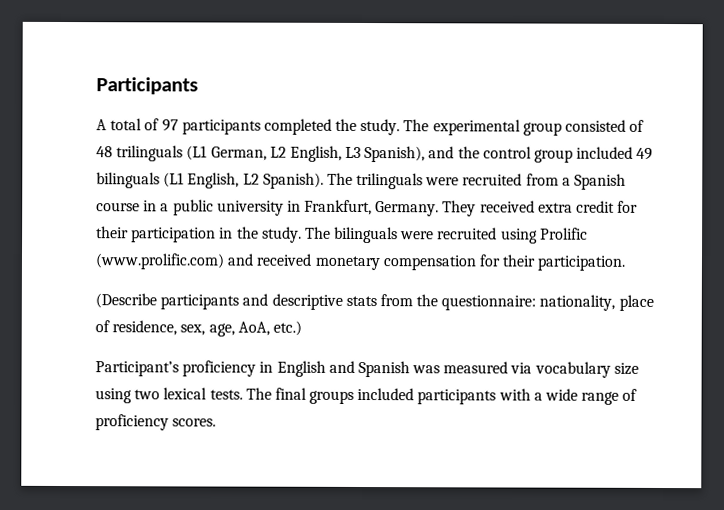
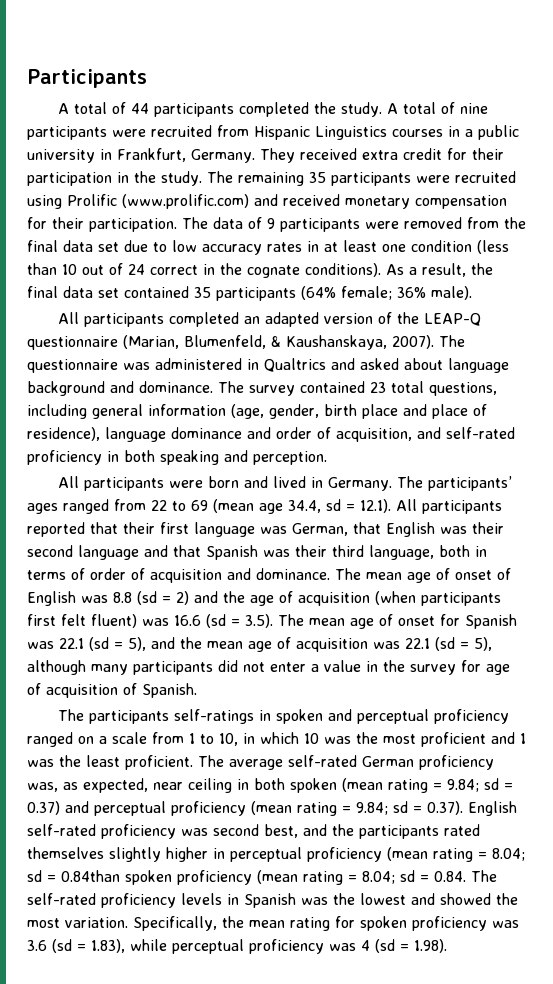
[161,119,179,132] 97 -> [131,103,150,114] 44
[403,119,645,136] [96,145,654,163] [96,172,627,190] [96,202,140,212] The experimental group consisted of 48 trilinguals (L1 German, L2 English, L3 Spanish), and the control group included 49 bilinguals (L1 English, L2 Spanish). The trilinguals were recruited from a Spanish course -> [387,102,489,114] [27,125,443,140] A total of nine participants were recruited from Hispanic Linguistics courses
[334,226,399,244] bilinguals -> [238,172,411,186] remaining 35 participants
[95,293,654,311] [95,320,302,337] [95,360,639,378] [95,387,638,405] [95,414,217,431] // (Describe participants and descriptive stats from the questionnaire: nationality, place of residence, sex, age, AoA, etc.) // Participant’s proficiency in English and Spanish was measured via vocabulary size using two lexical tests. The final groups included participants with a wide range of proficiency scores. -> [182,217,526,232] [27,240,509,255] [27,263,493,278] [27,286,472,301] [58,312,482,327] [27,335,465,350] [27,358,509,373] [27,381,497,396] [27,404,487,419] [27,427,515,442] [27,450,327,465] [58,476,513,491] [27,499,502,514] [27,522,504,537] [27,545,487,560] [27,568,511,583] [27,591,501,606] [27,614,517,629] [27,637,492,652] [27,660,510,675] [27,683,197,698] [58,709,510,724] [27,732,526,747] [27,755,494,770] [27,778,513,793] [27,801,517,816] [27,824,480,839] [27,847,525,862] [27,870,497,885] [27,893,518,908] [27,916,519,931] [27,939,447,954] The data of 9 participants were removed from the final data set due to low accuracy rates in at least one condition (less than 10 out of 24 correct in the cognate conditions). As a result, the final data set contained 35 participants (64% female; 36% male). // All participants completed an adapted version of the LEAP-Q questionnaire (Marian, Blumenfeld, & Kaushanskaya, 2007). The questionnaire was administered in Qualtrics and asked about language background and dominance. The survey contained 23 total questions, including general information (age, gender, birth place and place of residence), language dominance and order of acquisition, and self-rated proficiency in both speaking and perception. // All participants were born and lived in Germany. The participants’ ages ranged from 22 to 69 (mean age 34.4, sd = 12.1). All participants reported that their first language was German, that English was their second language and that Spanish was their third language, both in terms of order of acquisition and dominance. The mean age of onset of English was 8.8 (sd = 2) and the age of acquisition (when participants first felt fluent) was 16.6 (sd = 3.5). The mean age of onset for Spanish was 22.1 (sd = 5), and the mean age of acquisition was 22.1 (sd = 5), although many participants did not enter a value in the survey for age of acquisition of Spanish. // The participants self-ratings in spoken and perceptual proficiency ranged on a scale from 1 to 10, in which 10 was the most proficient and 1 was the least proficient. The average self-rated German proficiency was, as expected, near ceiling in both spoken (mean rating = 9.84; sd = 0.37) and perceptual proficiency (mean rating = 9.84; sd = 0.37). English self-rated proficiency was second best, and the participants rated themselves slightly higher in perceptual proficiency (mean rating = 8.04; sd = 0.84than spoken proficiency (mean rating = 8.04; sd = 0.84. The self-rated proficiency levels in Spanish was the lowest and showed the most variation. Specifically, the mean rating for spoken proficiency was 3.6 (sd = 1.83), while perceptual proficiency was 4 (sd = 1.98).

